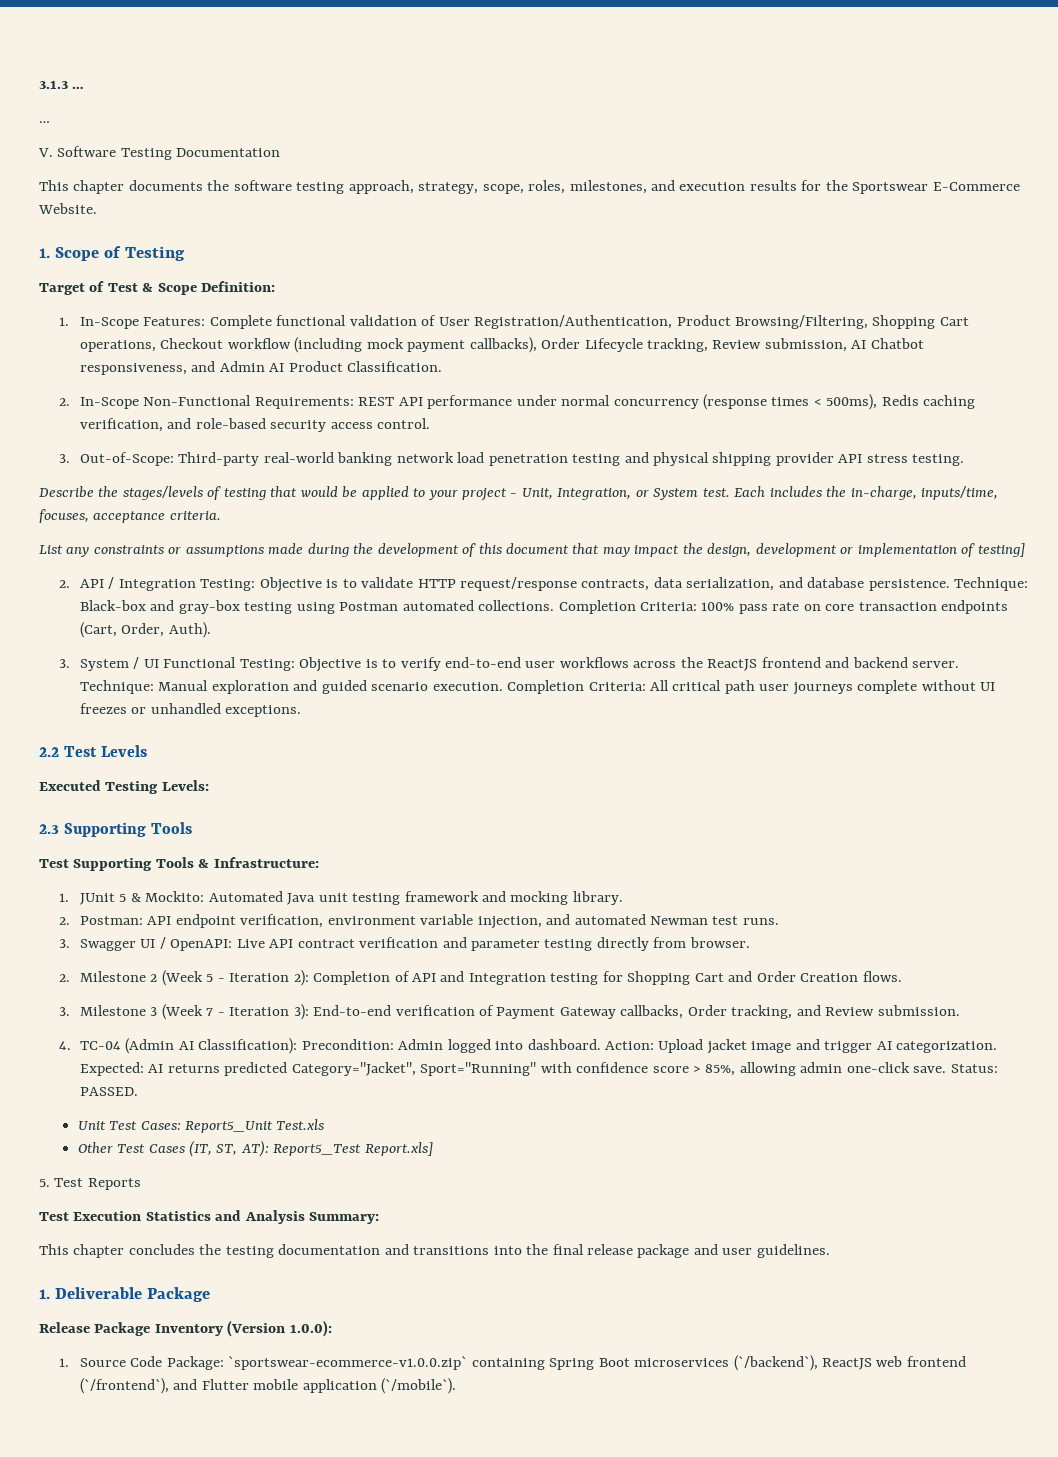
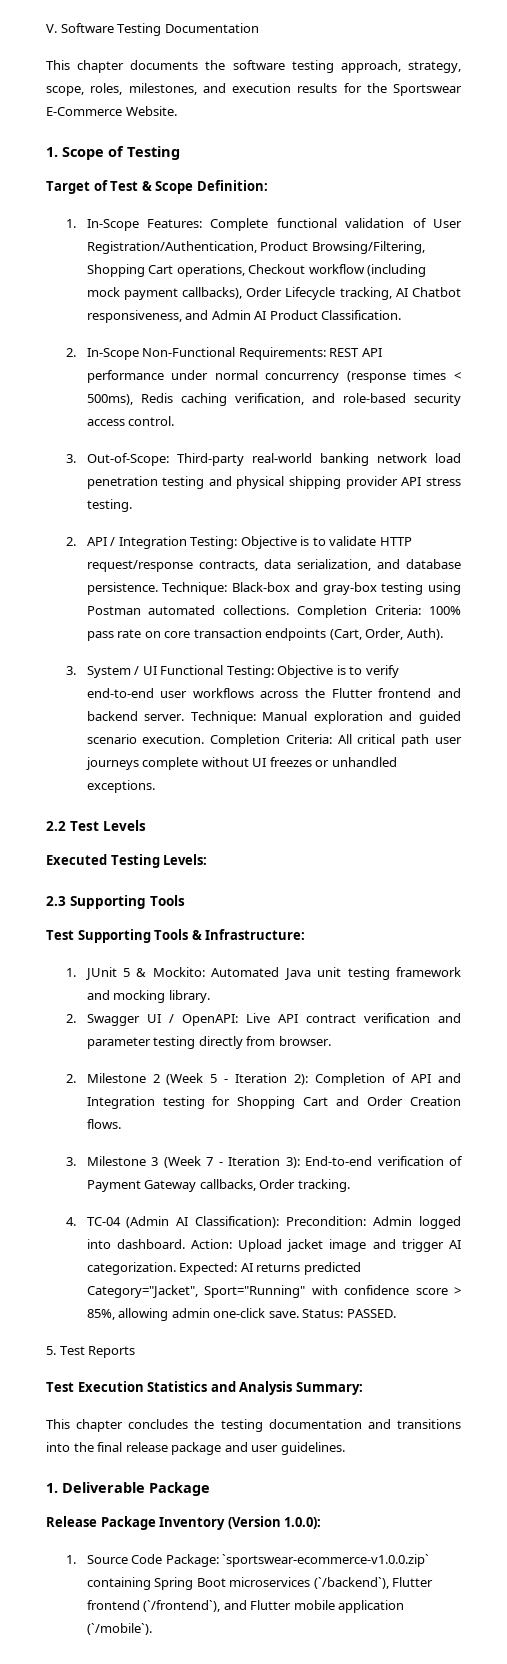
[39,80,85,89] [39,121,50,123] 3.1.3 … // … // -> (46, 28) none
[712,338,847,352] Review submission, -> (392, 293) none
[39,486,999,501] [39,509,221,523] [39,543,1025,557] // Describe the stages/levels of testing that would be applied to your project - Unit, Integration, or System test. Each includes the in-charge, inputs/time, focuses, acceptance criteria. // List any constraints or assumptions made during the development of this document that may impact the design, development or implementation of testing] -> (132, 505) none
[707,659,758,671] ReactJS -> [331,688,373,698] Flutter
[79,914,779,929] [59,939,71,948] Postman: API endpoint verification, environment variable injection, and automated Newman test runs. // 3. -> (77, 1018) none
[731,1005,960,1019] tracking, and Review submission. -> [297,1179,350,1192] tracking.
[77,1119,325,1133] [77,1140,433,1157] // Unit Test Cases: Report5_Unit Test.xls // Other Test Cases (IT, ST, AT): Report5_Test Report.xls] -> (396, 1313) none
[822,1356,903,1370] ReactJS web -> [392,1577,434,1587] Flutter

